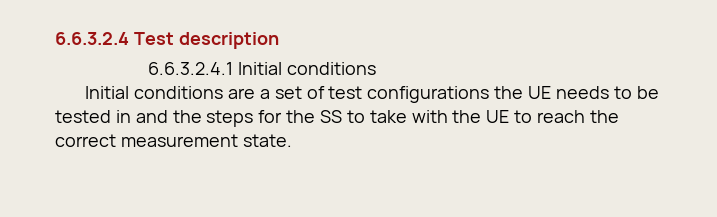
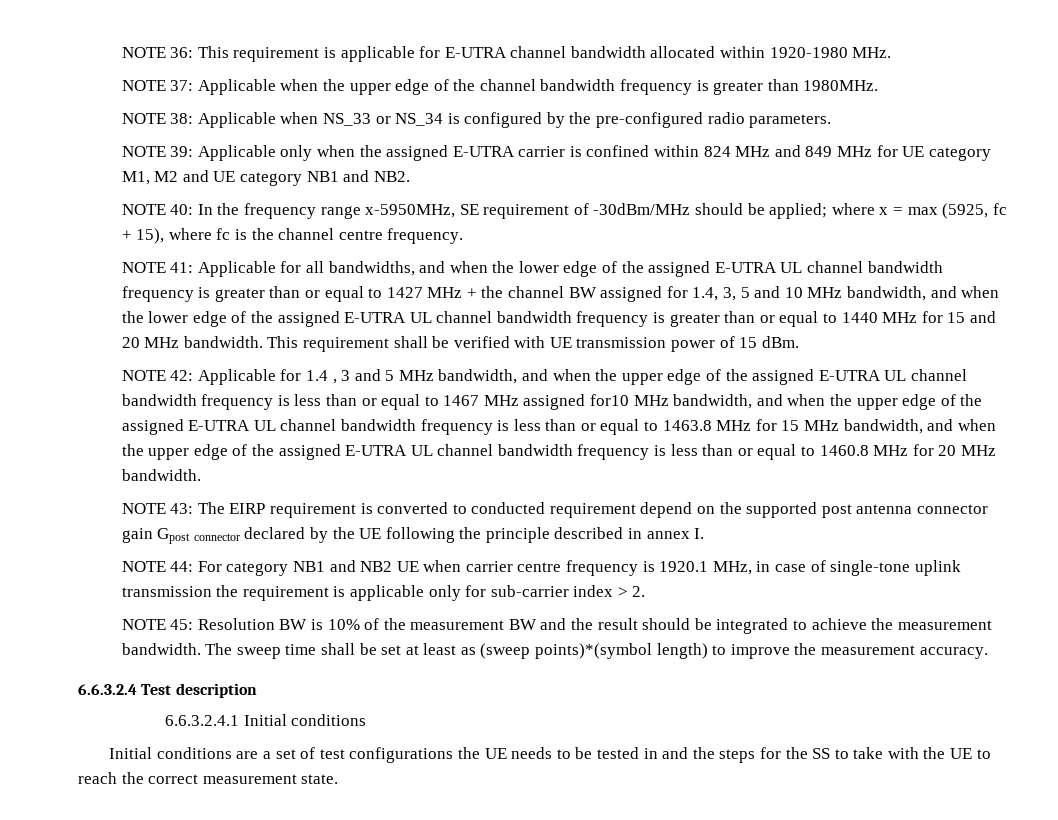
(55, 38) none -> [121,46,892,62] [121,79,879,95] [121,112,832,128] [121,145,991,161] [121,170,410,186] [121,203,1007,219] [121,228,464,244] [121,261,943,277] [121,286,1000,302] [121,311,996,327] [121,336,799,352] [121,369,967,385] [121,394,983,410] [121,419,996,435] [121,444,996,460] [121,469,201,481] [121,502,988,518] [121,527,705,544] [121,560,961,576] [121,585,646,601] [121,618,992,634] [121,643,988,659] NOTE 36: This requirement is applicable for E-UTRA channel bandwidth allocated within 1920-1980 MHz. // NOTE 37: Applicable when the upper edge of the channel bandwidth frequency is greater than 1980MHz. // NOTE 38: Applicable when NS_33 or NS_34 is configured by the pre-configured radio parameters. // NOTE 39: Applicable only when the assigned E-UTRA carrier is confined within 824 MHz and 849 MHz for UE category M1, M2 and UE category NB1 and NB2. // NOTE 40: In the frequency range x-5950MHz, SE requirement of -30dBm/MHz should be applied; where x = max (5925, fc + 15), where fc is the channel centre frequency. // NOTE 41: Applicable for all bandwidths, and when the lower edge of the assigned E-UTRA UL channel bandwidth frequency is greater than or equal to 1427 MHz + the channel BW assigned for 1.4, 3, 5 and 10 MHz bandwidth, and when the lower edge of the assigned E-UTRA UL channel bandwidth frequency is greater than or equal to 1440 MHz for 15 and 20 MHz bandwidth. This requirement shall be verified with UE transmission power of 15 dBm. // NOTE 42: Applicable for 1.4 , 3 and 5 MHz bandwidth, and when the upper edge of the assigned E-UTRA UL channel bandwidth frequency is less than or equal to 1467 MHz assigned for10 MHz bandwidth, and when the upper edge of the assigned E-UTRA UL channel bandwidth frequency is less than or equal to 1463.8 MHz for 15 MHz bandwidth, and when the upper edge of the assigned E-UTRA UL channel bandwidth frequency is less than or equal to 1460.8 MHz for 20 MHz bandwidth. // NOTE 43: The EIRP requirement is converted to conducted requirement depend on the supported post antenna connector gain Gpost connector declared by the UE following the principle described in annex I. // NOTE 44: For category NB1 and NB2 UE when carrier centre frequency is 1920.1 MHz, in case of single-tone uplink transmission the requirement is applicable only for sub-carrier index > 2. // NOTE 45: Resolution BW is 10% of the measurement BW and the result should be integrated to achieve the measurement bandwidth. The sweep time shall be set at least as (sweep points)*(symbol length) to improve the measurement accuracy. //

